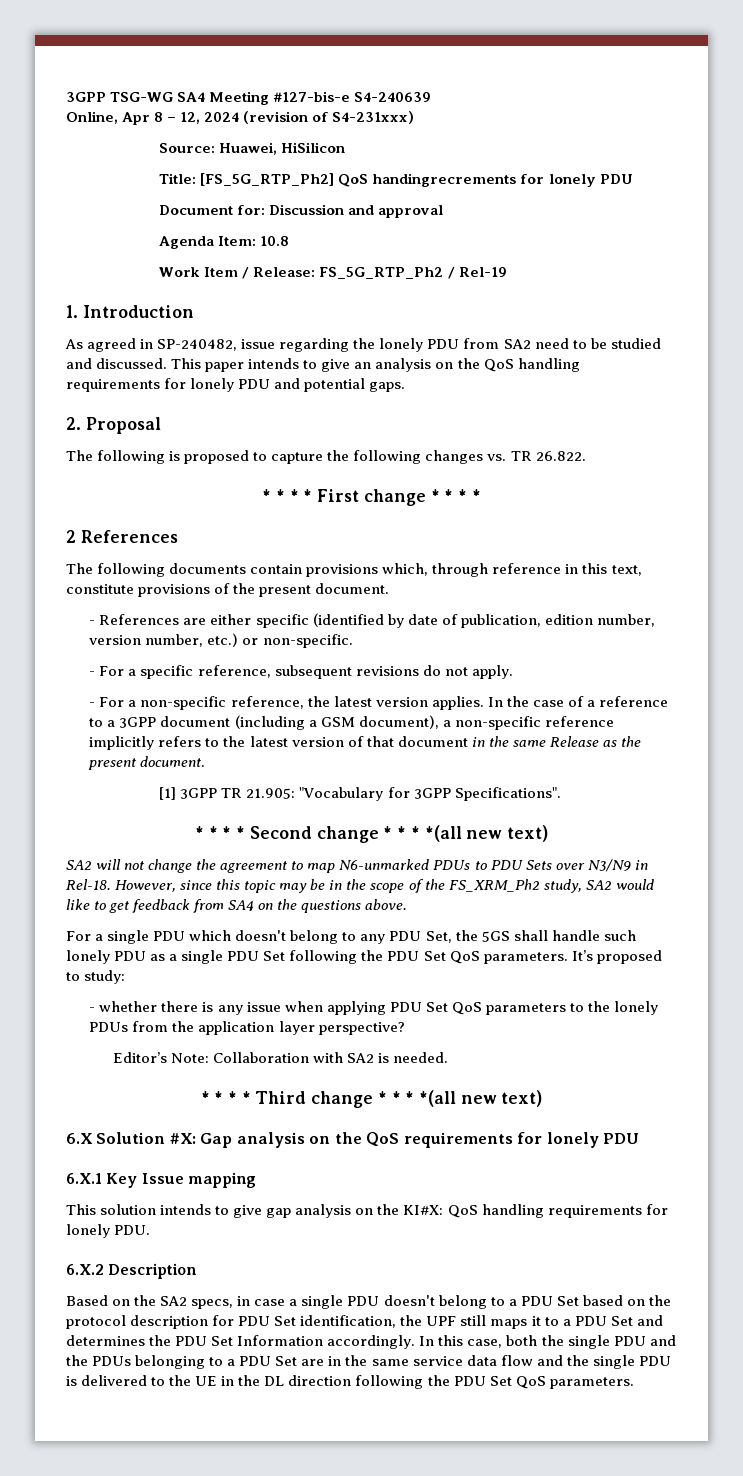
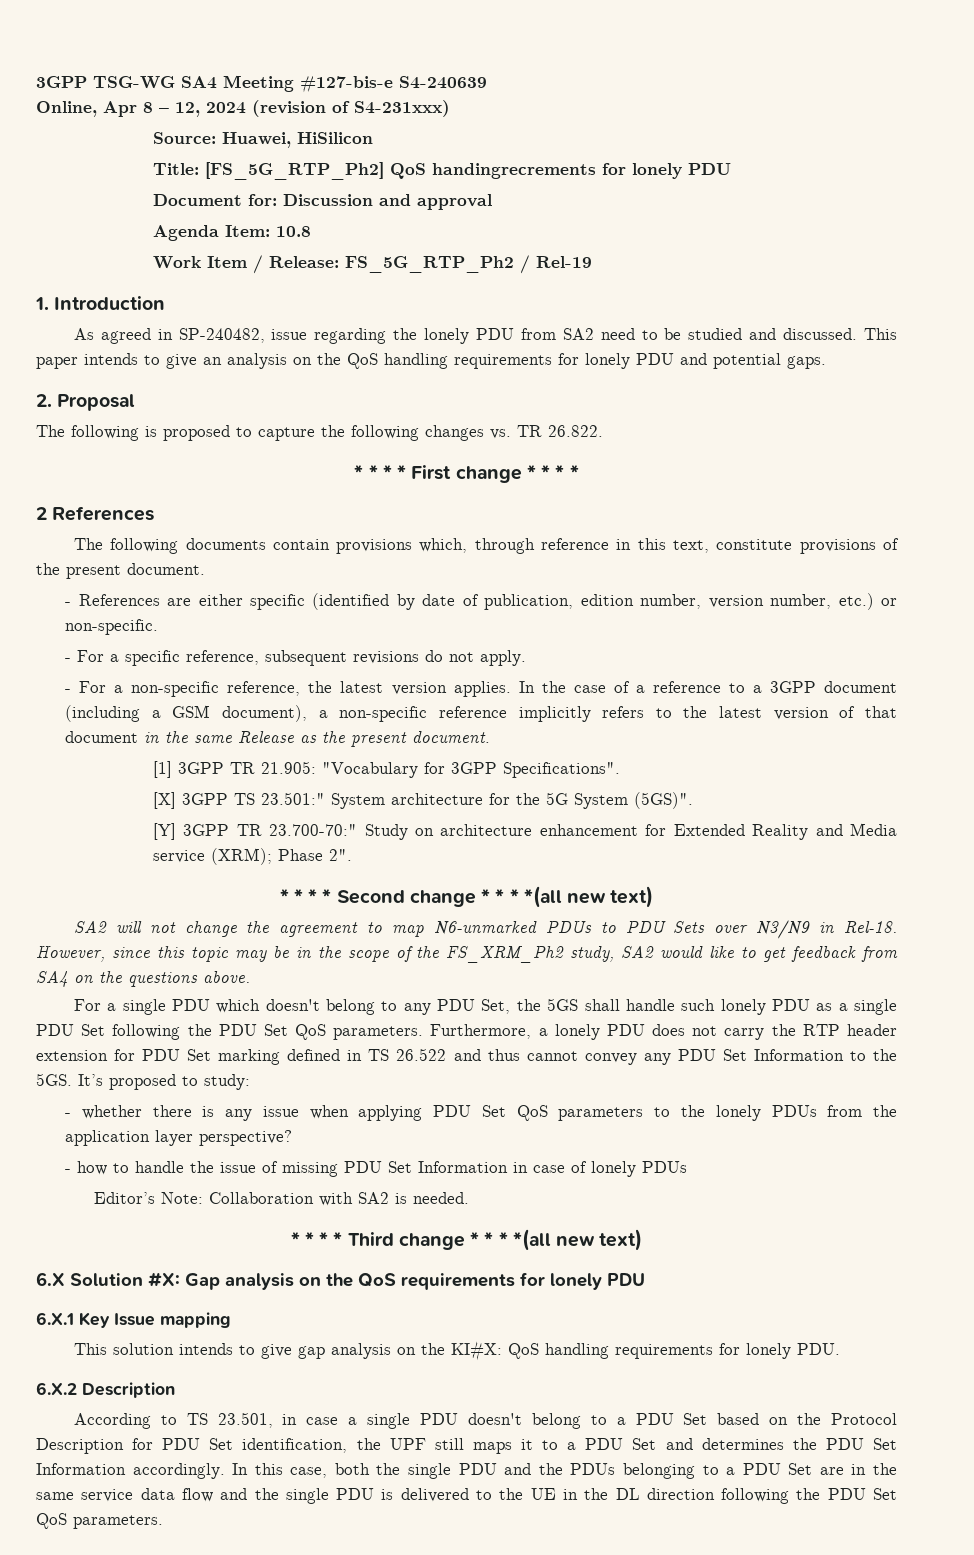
(561, 794) none -> [152,792,693,809] [152,823,898,840] [152,848,352,865] // [X] 3GPP TS 23.501:" System architecture for the 5G System (5GS)". // [Y] 3GPP TR 23.700-70:" Study on architecture enhancement for Extended Reality and Media service (XRM); Phase 2".
(568, 958) none -> [430,1024,897,1040] [36,1048,897,1065] [36,1073,72,1086] Furthermore, a lonely PDU does not carry the RTP header extension for PDU Set marking defined in TS 26.522 and thus cannot convey any PDU Set Information to the 5GS.
(405, 1028) none -> [65,1161,688,1177] // - how to handle the issue of missing PDU Set Information in case of lonely PDUs
[66,1295,234,1309] Based on the SA2 specs, -> [73,1412,273,1429] According to TS 23.501,
[66,1315,209,1329] protocol description -> [831,1413,898,1425] [36,1438,124,1454] Protocol Description

